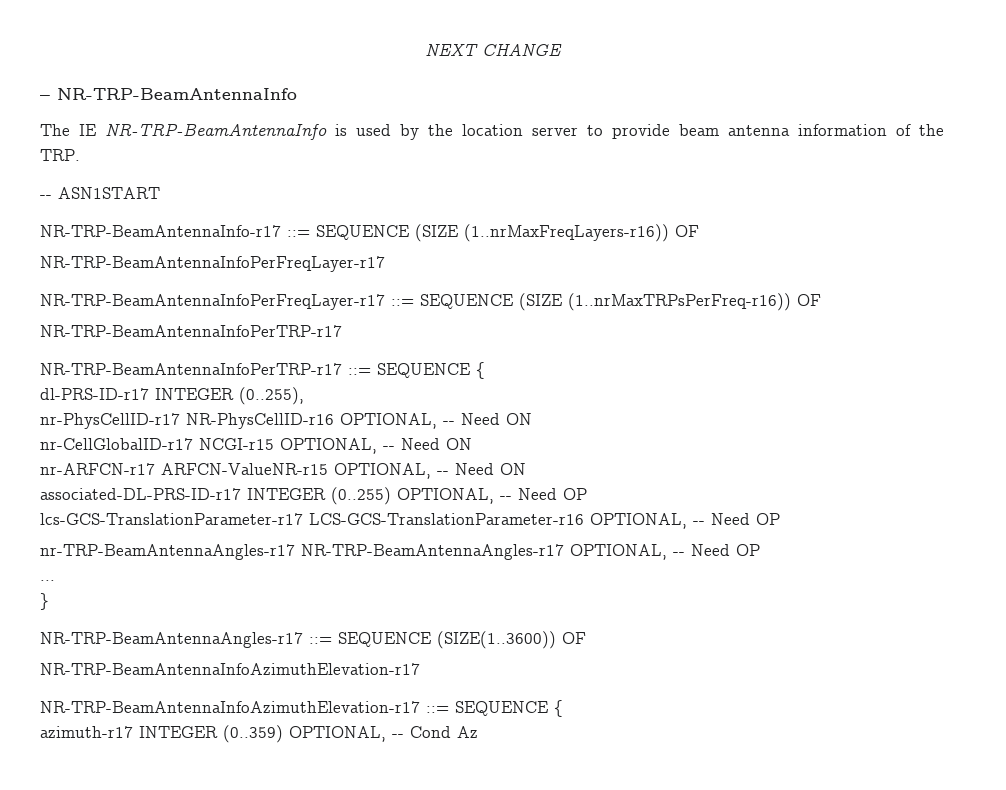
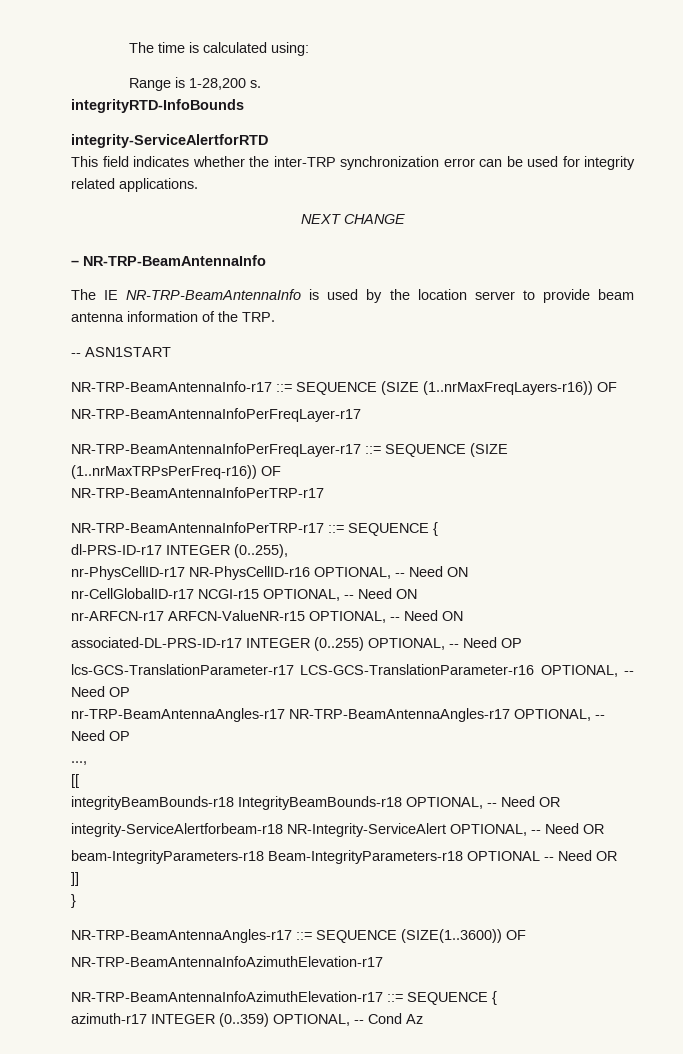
(424, 49) none -> [128,42,309,56] [128,77,261,91] [71,99,244,113] [71,134,268,148] [71,156,635,170] [71,178,198,192] The time is calculated using: // Range is 1-28,200 s. // integrityRTD-InfoBounds // integrity-ServiceAlertforRTD // This field indicates whether the inter-TRP synchronization error can be used for integrity related applications. //
[40,580,55,581] ... -> [71,761,87,765] [71,774,79,788] [71,796,560,810] [71,823,604,837] [71,850,617,864] [71,872,79,886] ..., // [[ // integrityBeamBounds-r18 IntegrityBeamBounds-r18 OPTIONAL, -- Need OR // integrity-ServiceAlertforbeam-r18 NR-Integrity-ServiceAlert OPTIONAL, -- Need OR // beam-IntegrityParameters-r18 Beam-IntegrityParameters-r18 OPTIONAL -- Need OR // ]]

